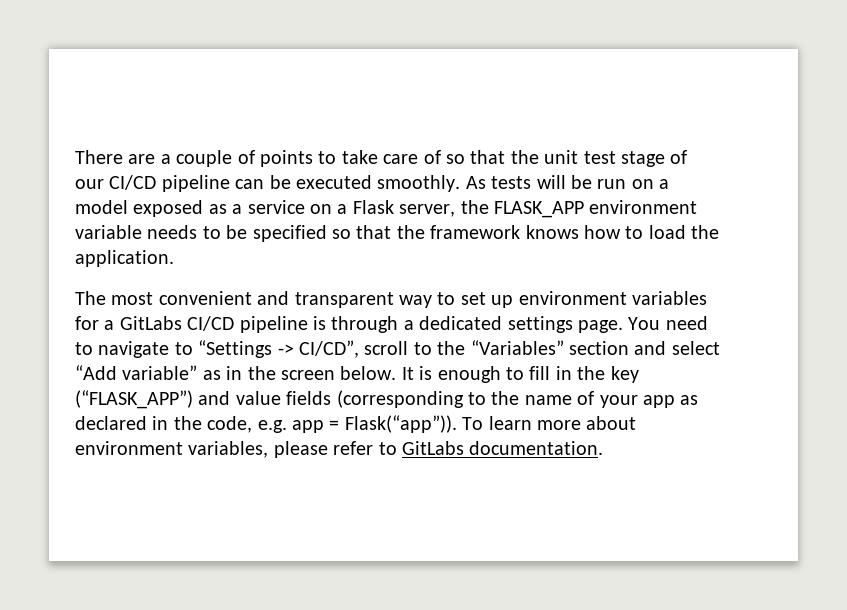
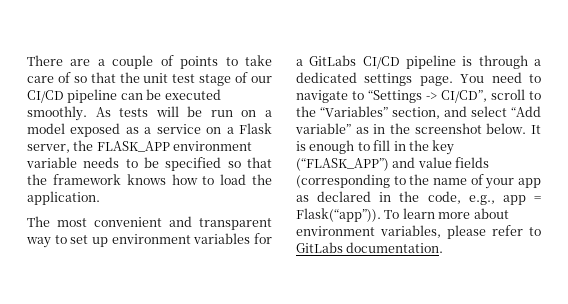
[568,341,629,355] section -> [392,107,440,119] section,
[281,370,335,380] screen -> [414,123,482,134] screenshot
[257,420,287,433] e.g. -> [468,195,495,205] e.g.,

